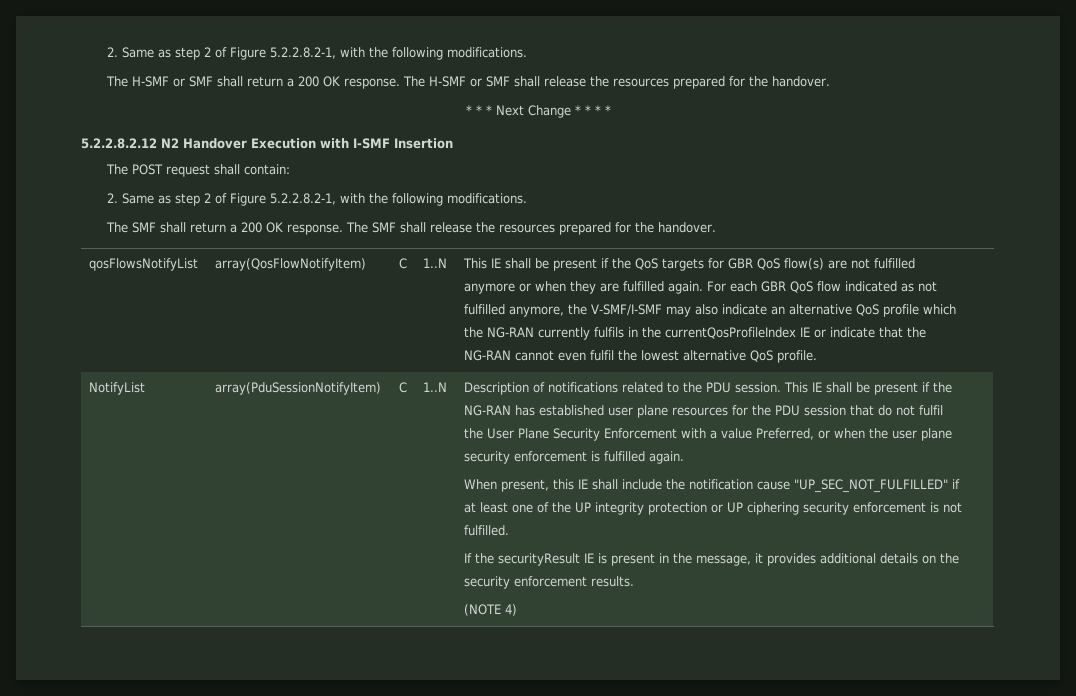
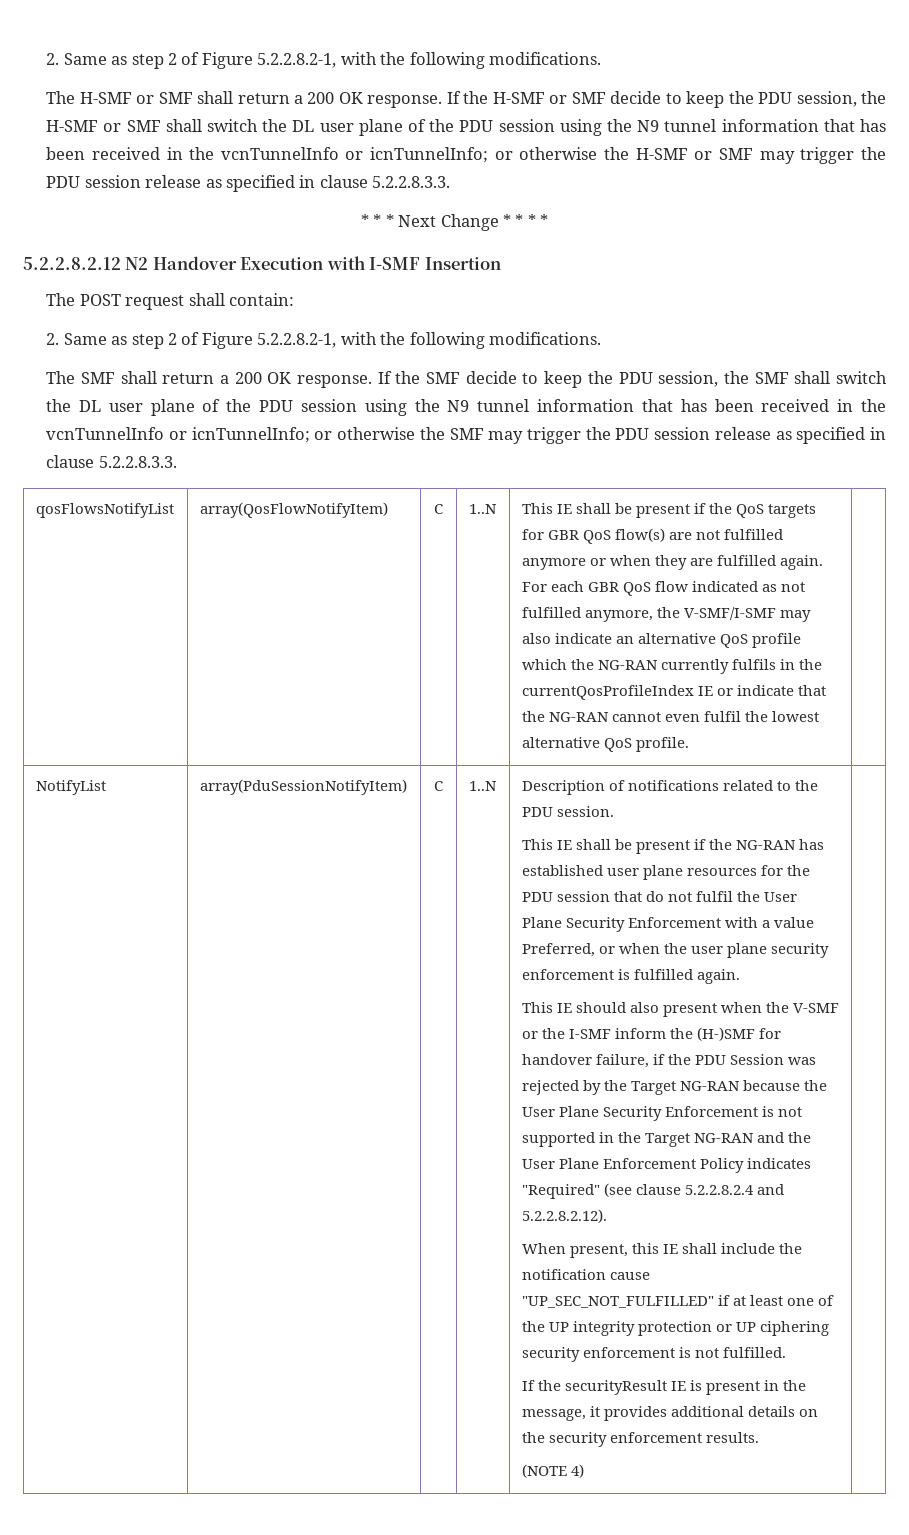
[402,76,830,89] The H-SMF or SMF shall release the resources prepared for the handover. -> [446,91,886,108] [46,119,887,136] [46,147,886,164] [46,175,451,192] If the H-SMF or SMF decide to keep the PDU session, the H-SMF or SMF shall switch the DL user plane of the PDU session using the N9 tunnel information that has been received in the vcnTunnelInfo or icnTunnelInfo; or otherwise the H-SMF or SMF may trigger the PDU session release as specified in clause 5.2.2.8.3.3.
[345,222,716,235] The SMF shall release the resources prepared for the handover. -> [377,371,888,388] [46,399,887,416] [46,427,887,444] [46,455,177,468] If the SMF decide to keep the PDU session, the SMF shall switch the DL user plane of the PDU session using the N9 tunnel information that has been received in the vcnTunnelInfo or icnTunnelInfo; or otherwise the SMF may trigger the PDU session release as specified in clause 5.2.2.8.3.3.
(782, 387) none -> (614, 811) //
(685, 457) none -> [521,1002,840,1017] [521,1027,782,1041] [521,1054,817,1068] [521,1080,828,1095] [521,1106,802,1121] [521,1132,812,1147] [521,1158,811,1173] [521,1183,784,1199] [521,1209,607,1223] // This IE should also present when the V-SMF or the I-SMF inform the (H-)SMF for handover failure, if the PDU Session was rejected by the Target NG-RAN because the User Plane Security Enforcement is not supported in the Target NG-RAN and the User Plane Enforcement Policy indicates "Required" (see clause 5.2.2.8.2.4 and 5.2.2.8.2.12).

